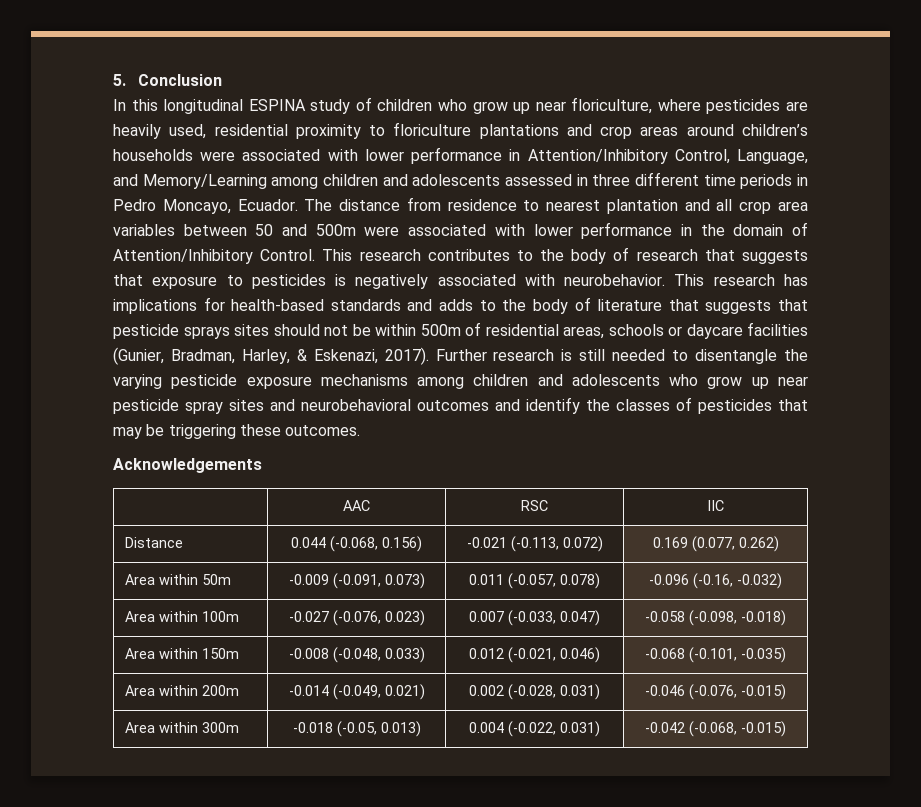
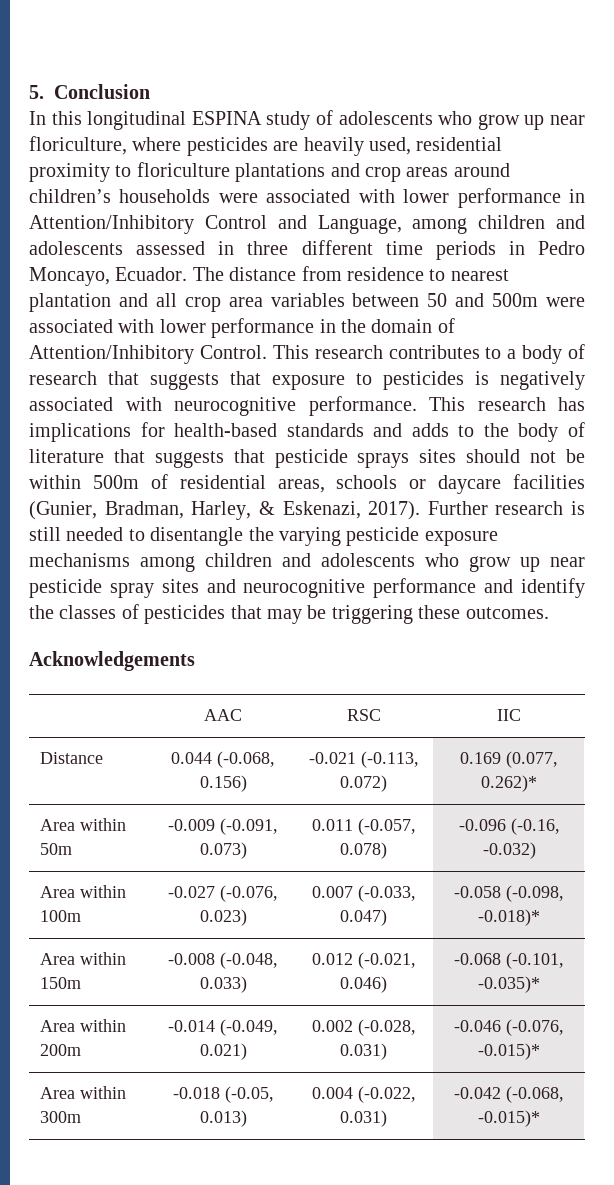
[377,99,433,111] children -> [338,111,433,125] adolescents
[674,149,808,164] [113,174,267,189] Control, Language, and Memory/Learning -> [204,215,402,234] Control and Language,
[540,249,565,261] the -> [507,349,517,359] a
[564,274,666,286] neurobehavior. -> [174,396,417,416] neurocognitive performance.
[301,399,489,411] neurobehavioral outcomes -> [243,578,477,598] neurocognitive performance
[738,536,779,552] 0.262) -> [481,775,537,792] 0.262)*
[741,610,786,626] -0.018) -> [478,909,540,926] -0.018)*
[741,647,786,663] -0.035) -> [478,976,540,993] -0.035)*
[741,684,786,700] -0.015) -> [478,1043,540,1060] -0.015)*
[741,721,786,737] -0.015) -> [478,1110,540,1127] -0.015)*

